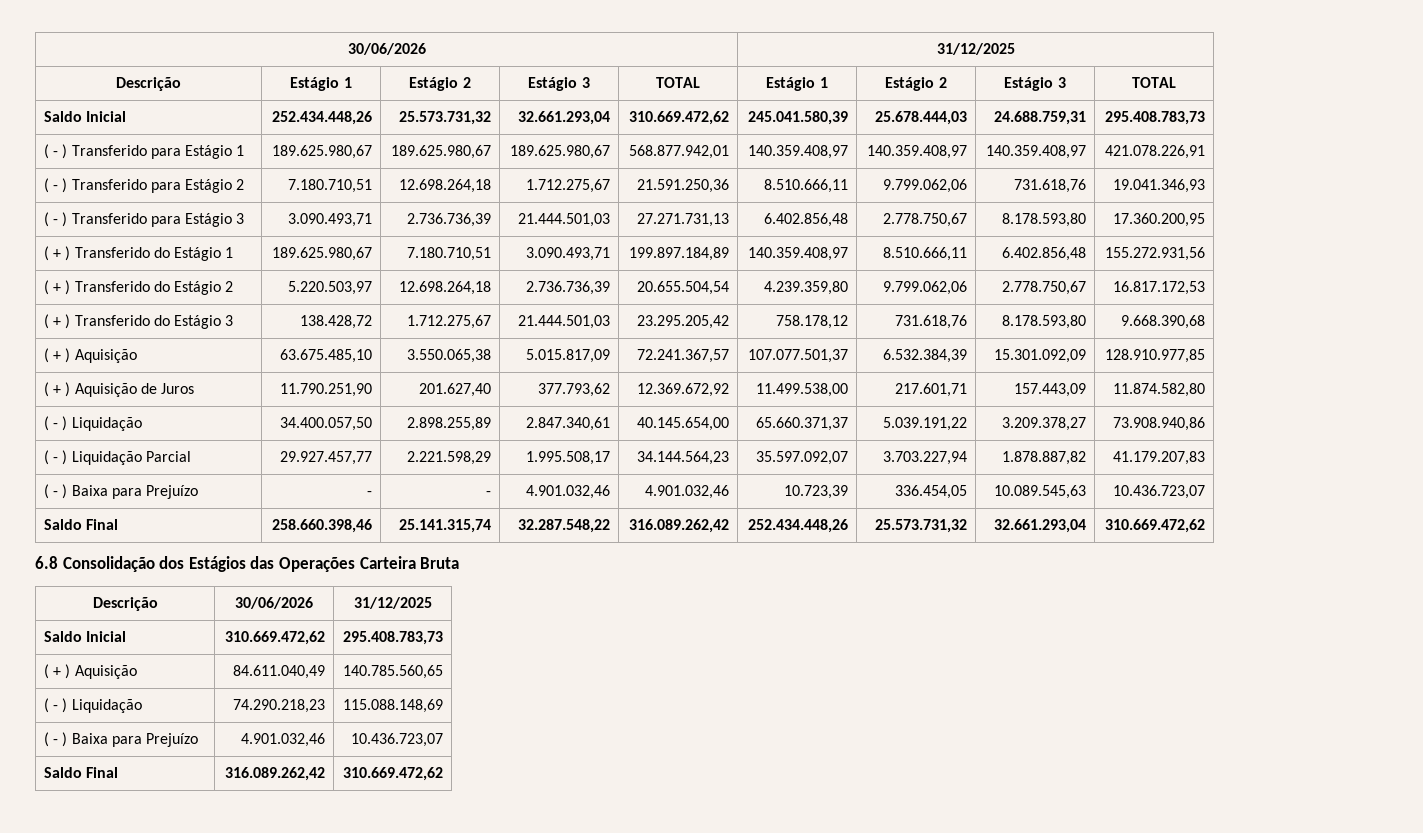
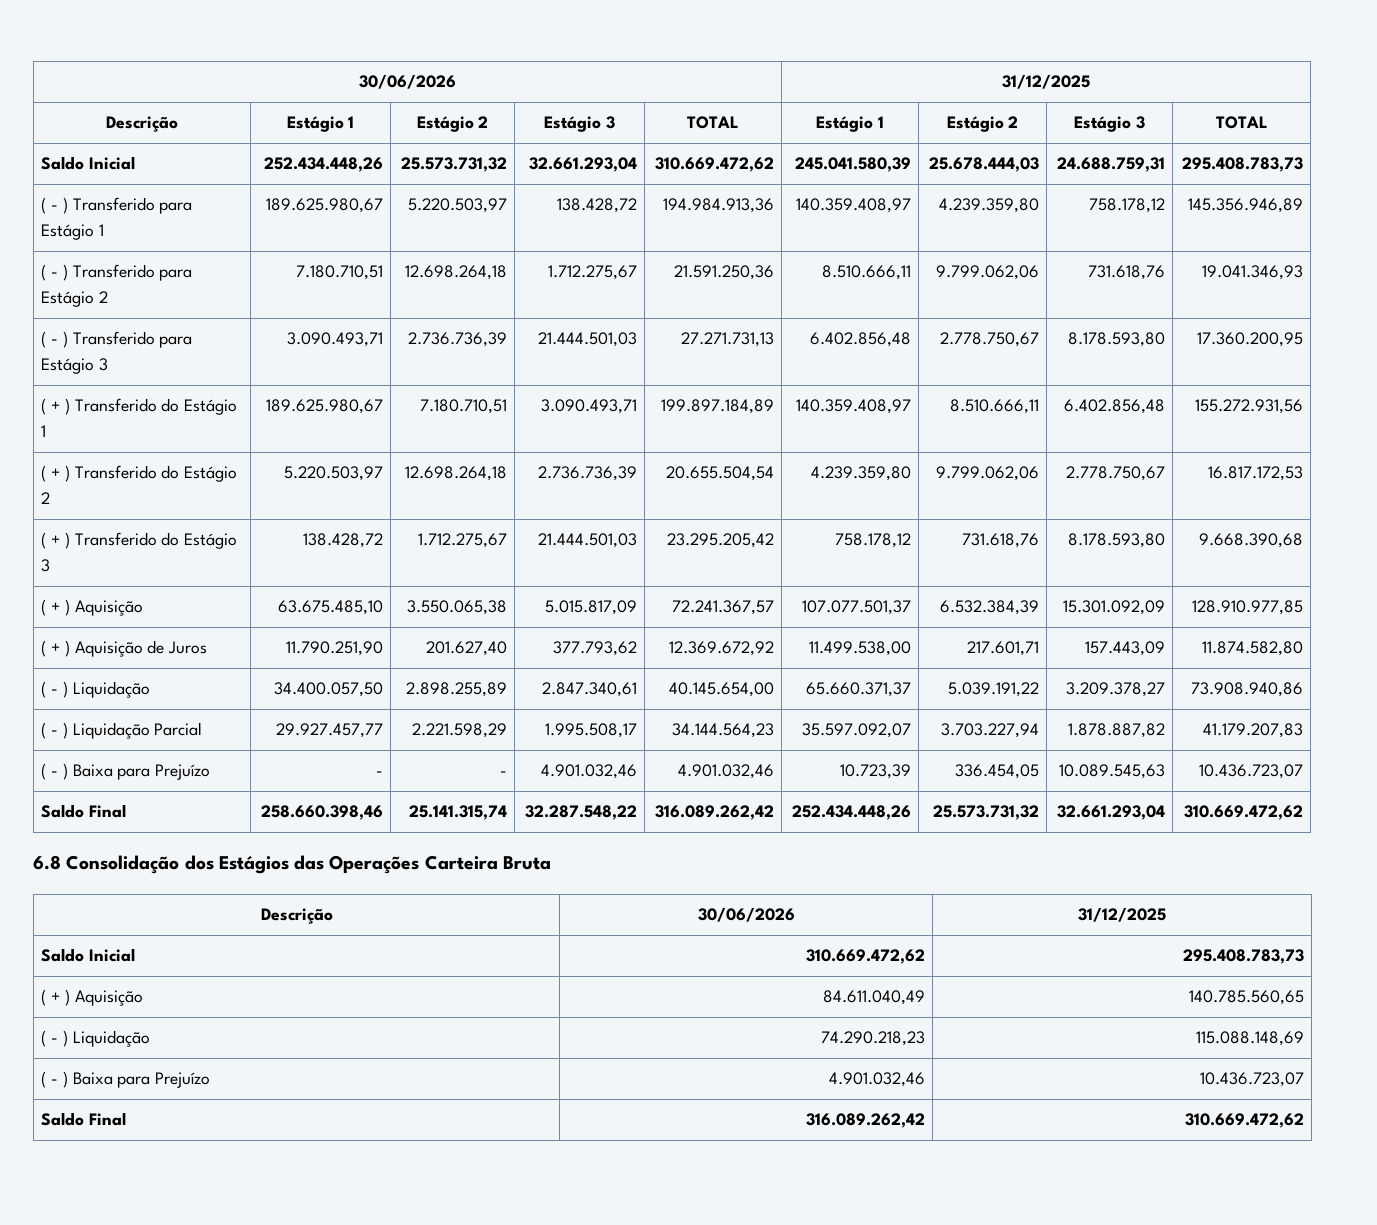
[391,145,492,159] [510,145,611,159] [629,145,730,159] [748,145,849,159] [867,145,968,159] [986,145,1087,159] [1105,145,1206,159] 189.625.980,67 | 189.625.980,67 | 568.877.942,01 | 140.359.408,97 | 140.359.408,97 | 140.359.408,97 | 421.078.226,91 -> [407,198,507,213] [556,198,637,213] [662,198,774,213] [795,198,911,213] [938,198,1039,213] [1088,198,1165,213] [1187,198,1303,213] 5.220.503,97 | 138.428,72 | 194.984.913,36 | 140.359.408,97 | 4.239.359,80 | 758.178,12 | 145.356.946,89

